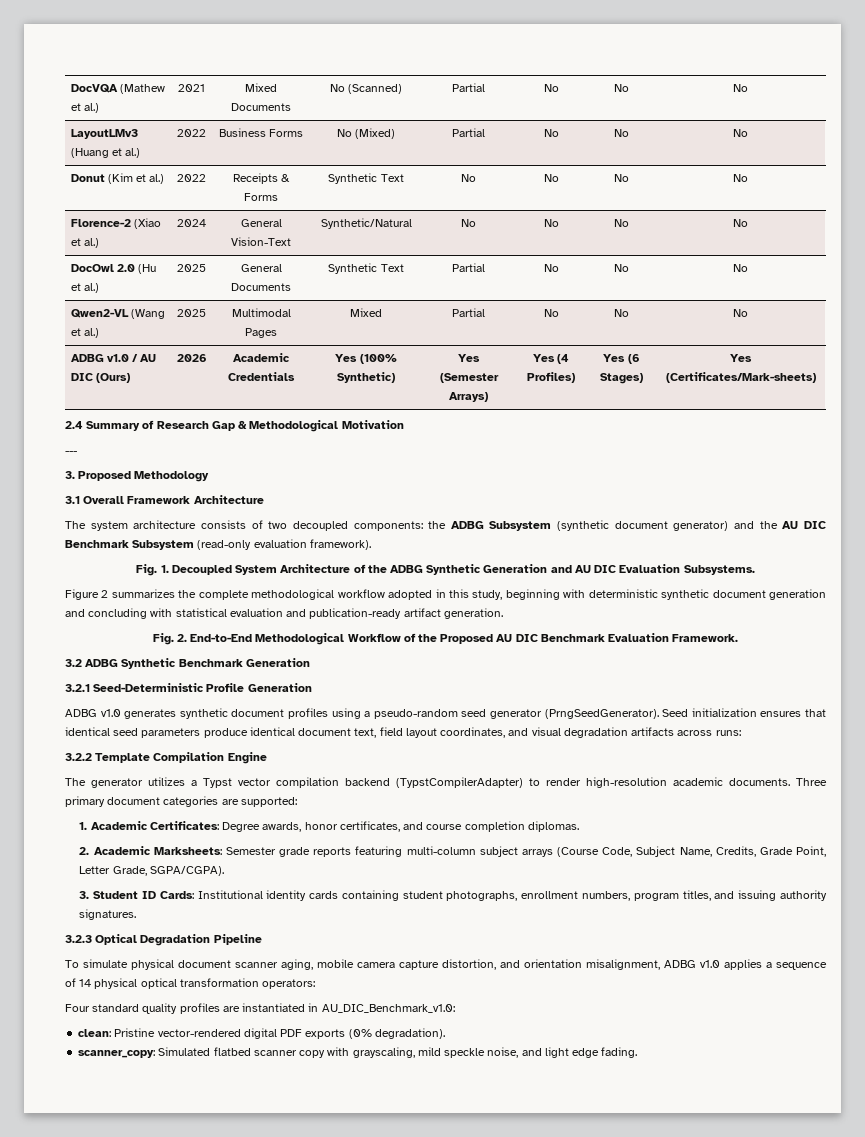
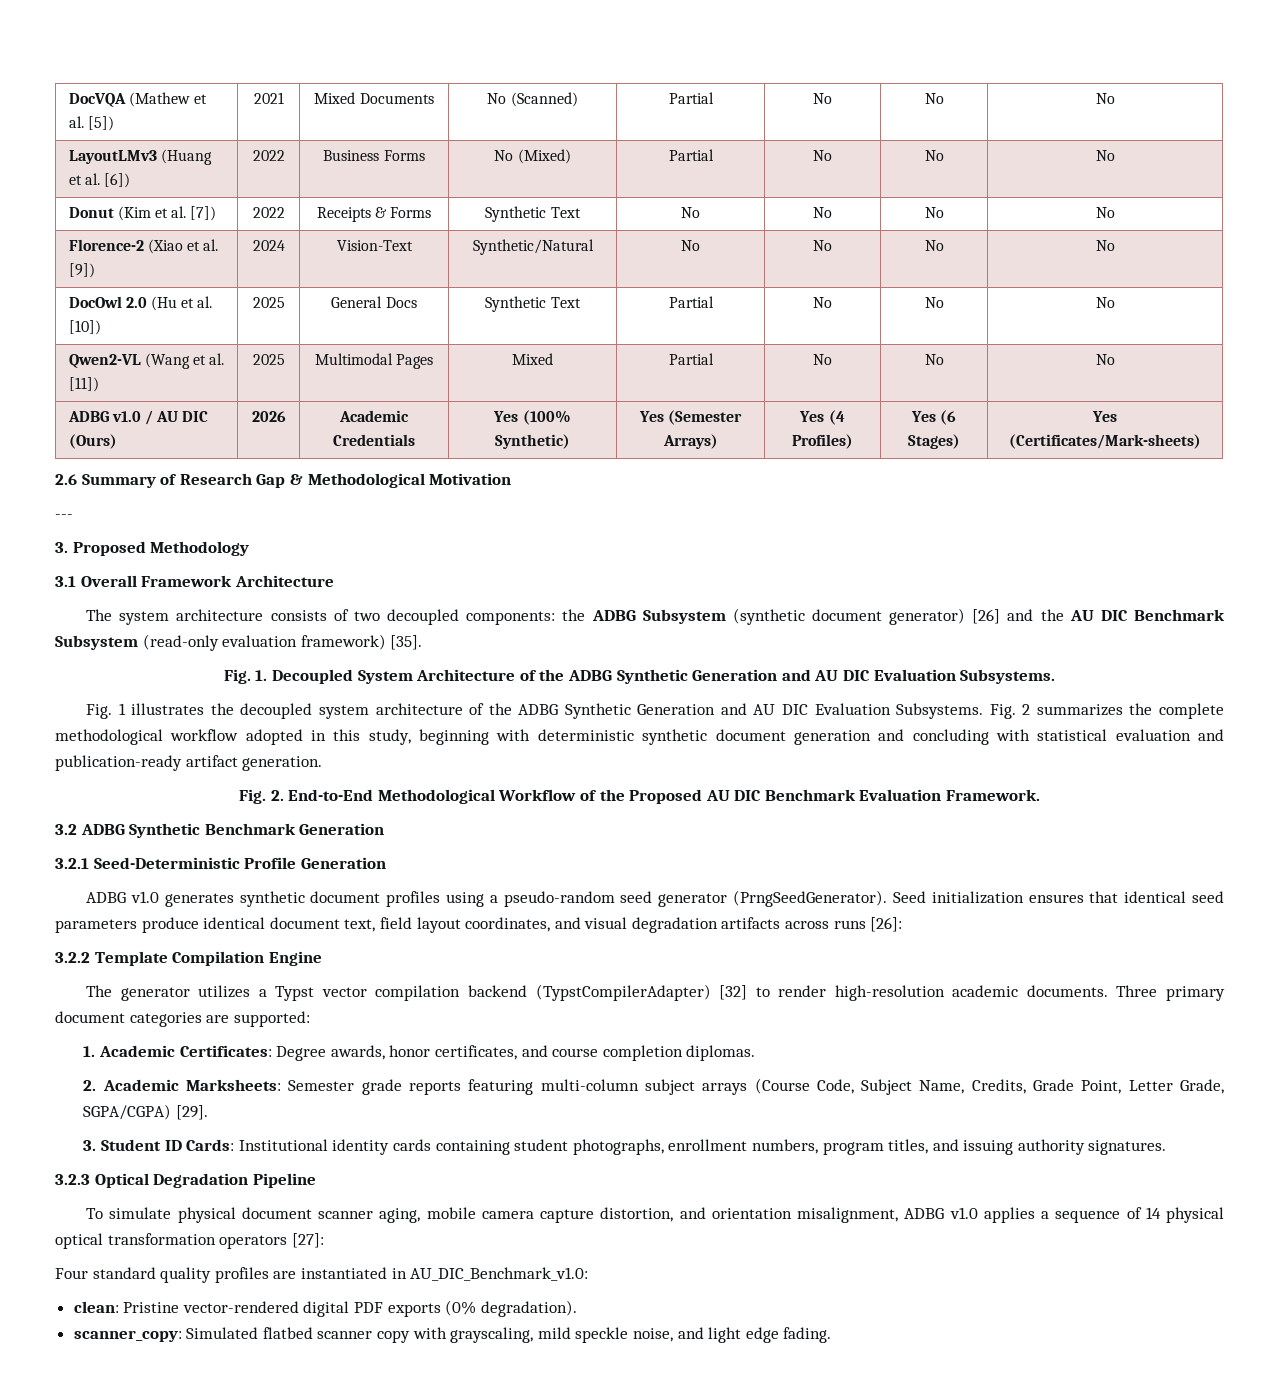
[83,103,99,113] al.) -> [68,116,114,131] al. [5])
[125,148,141,158] al.) -> [84,173,130,188] al. [6])
[149,174,165,184] al.) -> [171,206,217,221] al. [7])
[83,238,99,248] al.) -> [203,239,219,251] [68,263,95,278] al. [9])
[240,219,282,227] General -> (285, 245) none
[83,283,99,293] al.) -> [197,296,213,308] [68,320,101,335] al. [10])
[230,283,291,291] Documents -> [385,297,417,308] Docs
[83,328,99,338] al.) -> [209,353,225,365] [68,377,99,392] al. [11])
[65,421,83,429] 2.4 -> [55,474,77,485] 2.6
(729, 526) none -> [972,609,1001,624] [26]
[309,539,371,550] framework). -> [300,634,423,650] framework) [35].
[65,589,99,600] Figure -> [86,703,1016,719] Fig. 1 illustrates the decoupled system architecture of the ADBG Synthetic Generation and AU DIC Evaluation Subsystems. Fig.
[715,730,741,736] runs: -> [833,917,903,932] runs [26]:
(523, 782) none -> [719,985,748,1000] [32]
[149,866,224,876] SGPA/CGPA). -> [83,1104,209,1120] SGPA/CGPA) [29].
[262,979,316,989] operators: -> [219,1233,324,1249] operators [27]:

